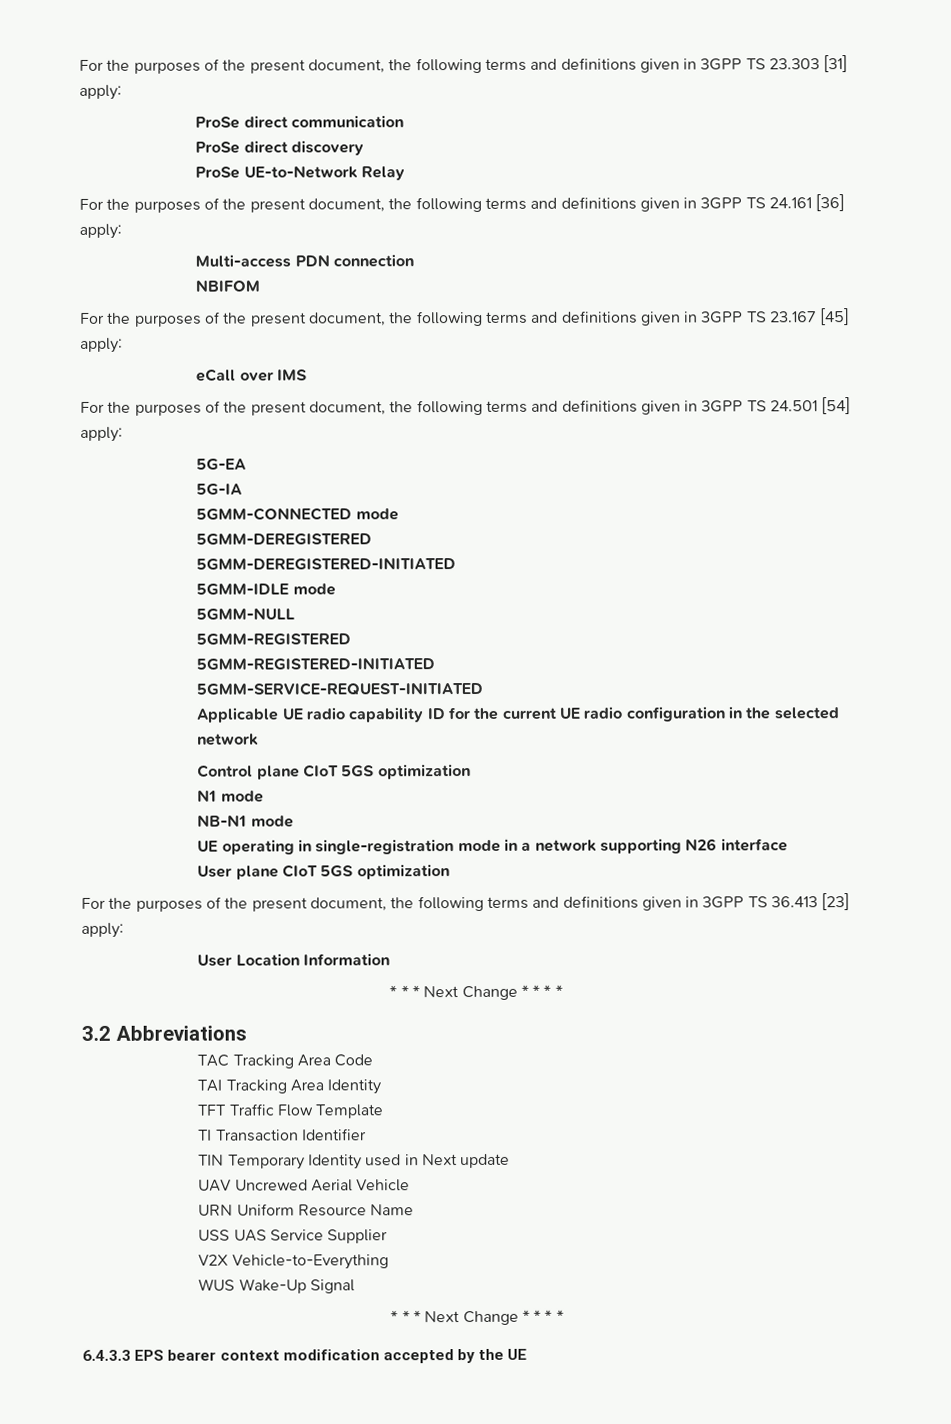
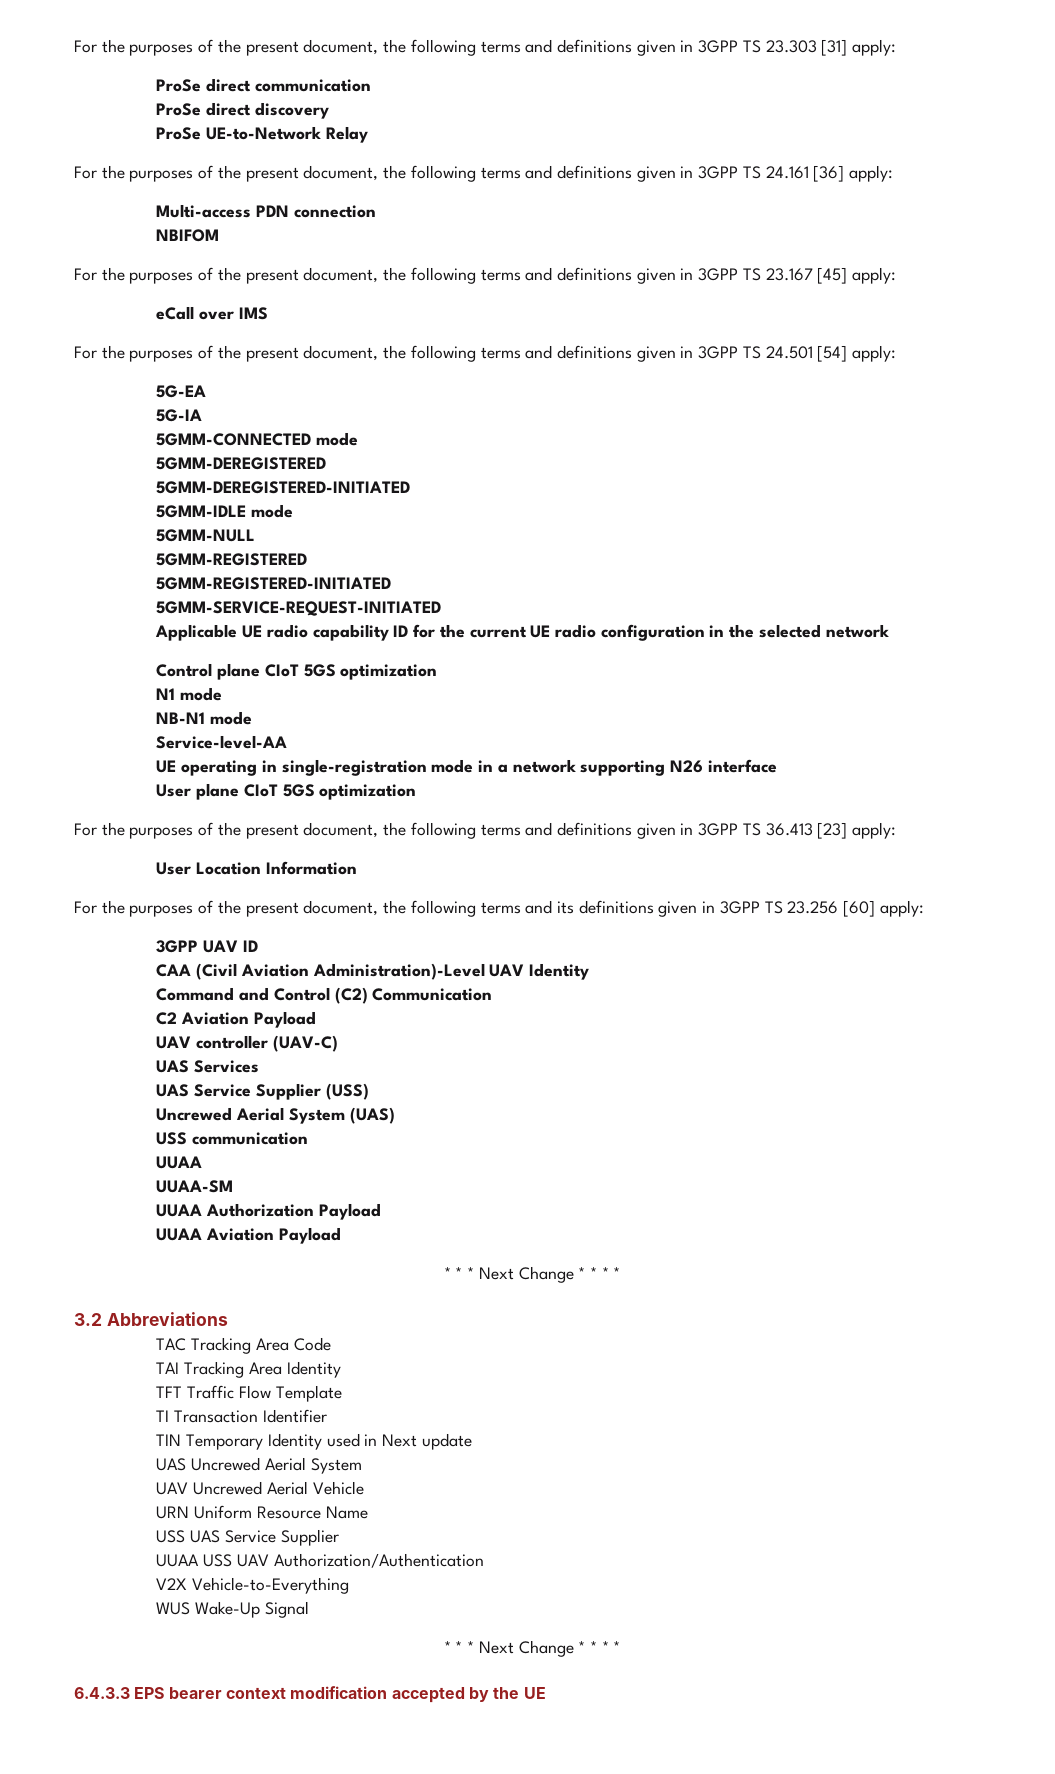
(294, 821) none -> [156,735,288,749] // Service-level-AA
(390, 959) none -> [74,900,924,917] [156,940,258,953] [156,963,590,980] [156,987,493,1004] [156,1011,316,1028] [156,1035,338,1052] [156,1060,260,1073] [156,1083,369,1100] [156,1107,395,1124] [156,1132,309,1145] [156,1156,203,1169] [156,1180,234,1193] [156,1203,381,1220] [156,1227,341,1244] // For the purposes of the present document, the following terms and its definitions given in 3GPP TS 23.256 [60] apply: // 3GPP UAV ID // CAA (Civil Aviation Administration)-Level UAV Identity // Command and Control (C2) Communication // C2 Aviation Payload // UAV controller (UAV-C) // UAS Services // UAS Service Supplier (USS) // Uncrewed Aerial System (UAS) // USS communication // UUAA // UUAA-SM // UUAA Authorization Payload // UUAA Aviation Payload
(511, 1161) none -> [156,1457,362,1474] // UAS Uncrewed Aerial System
(389, 1236) none -> [156,1553,484,1568] // UUAA USS UAV Authorization/Authentication

